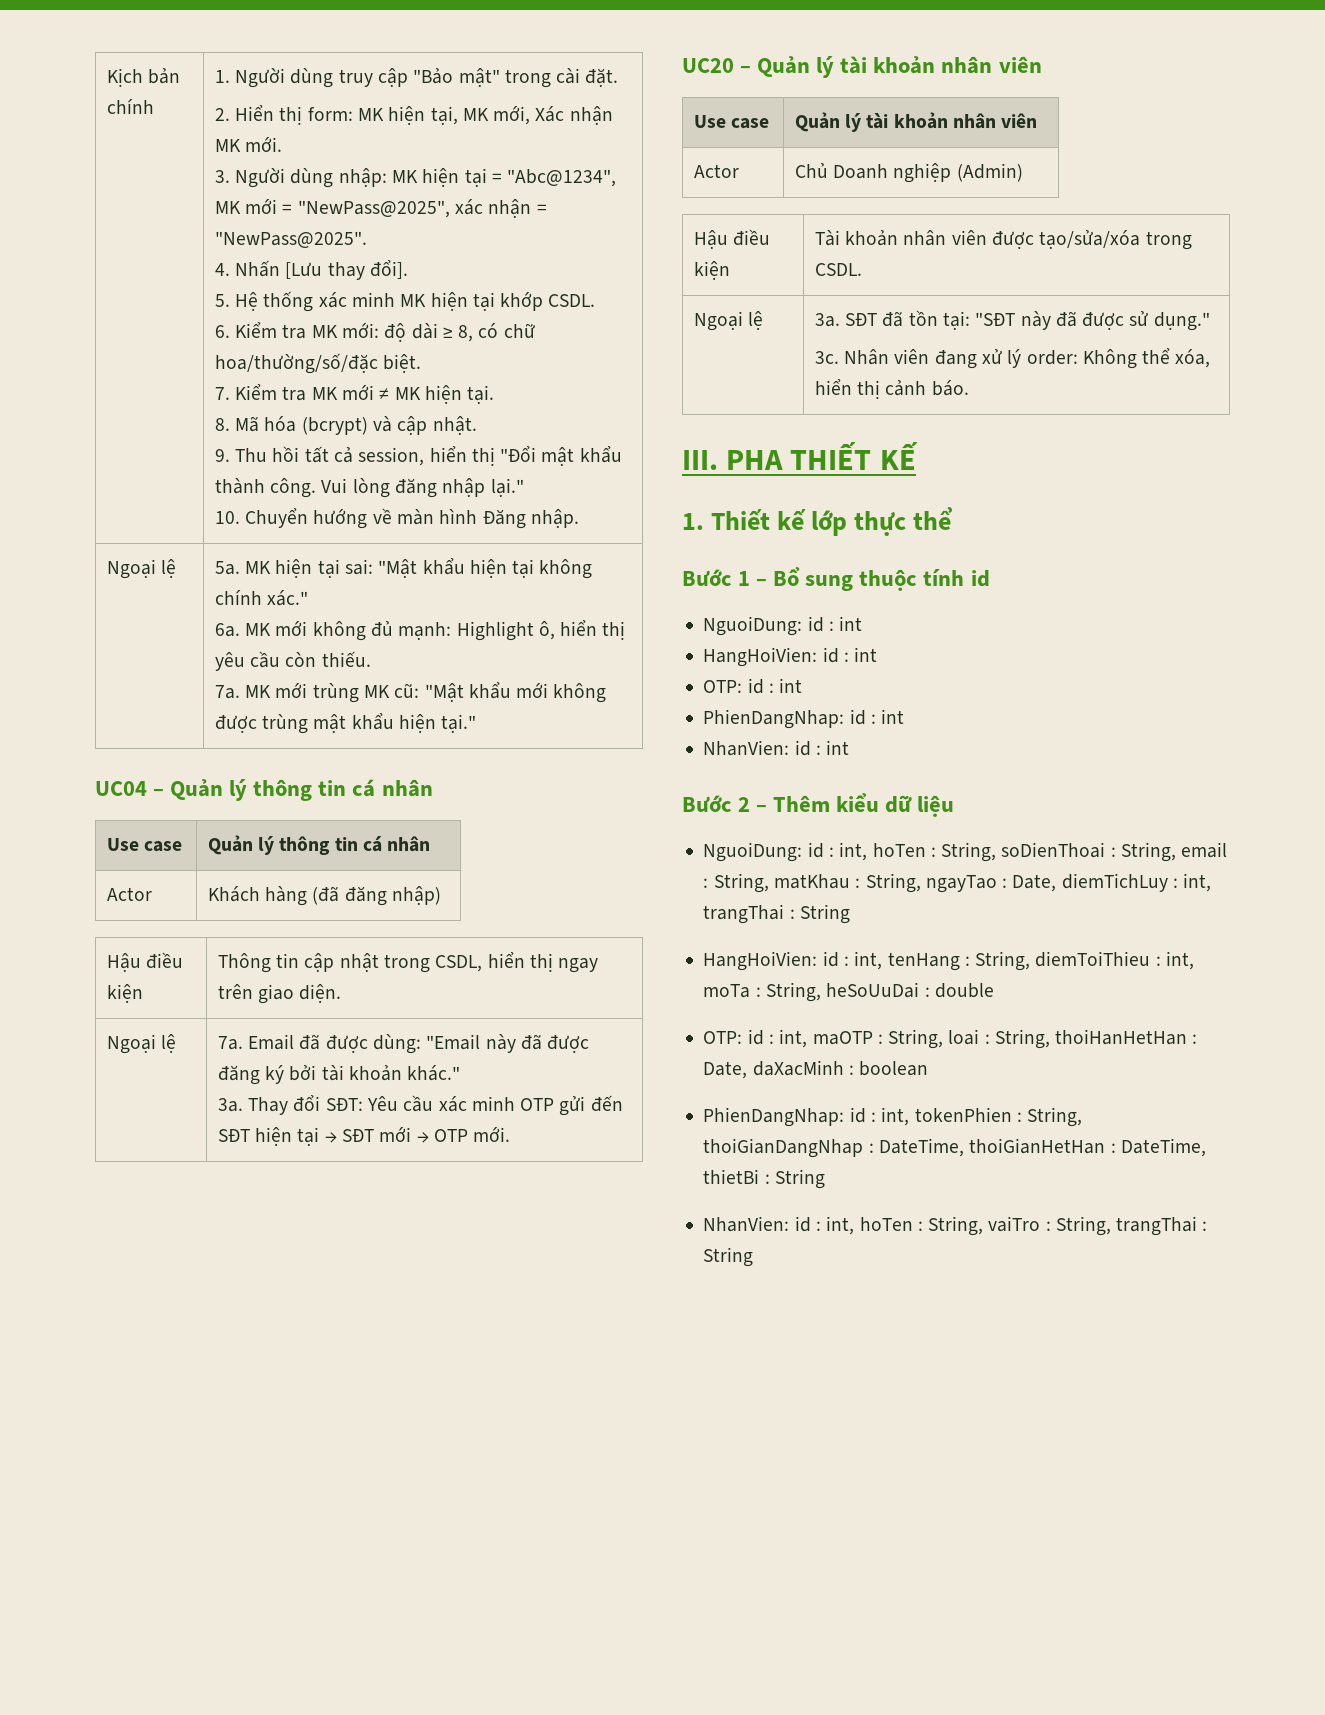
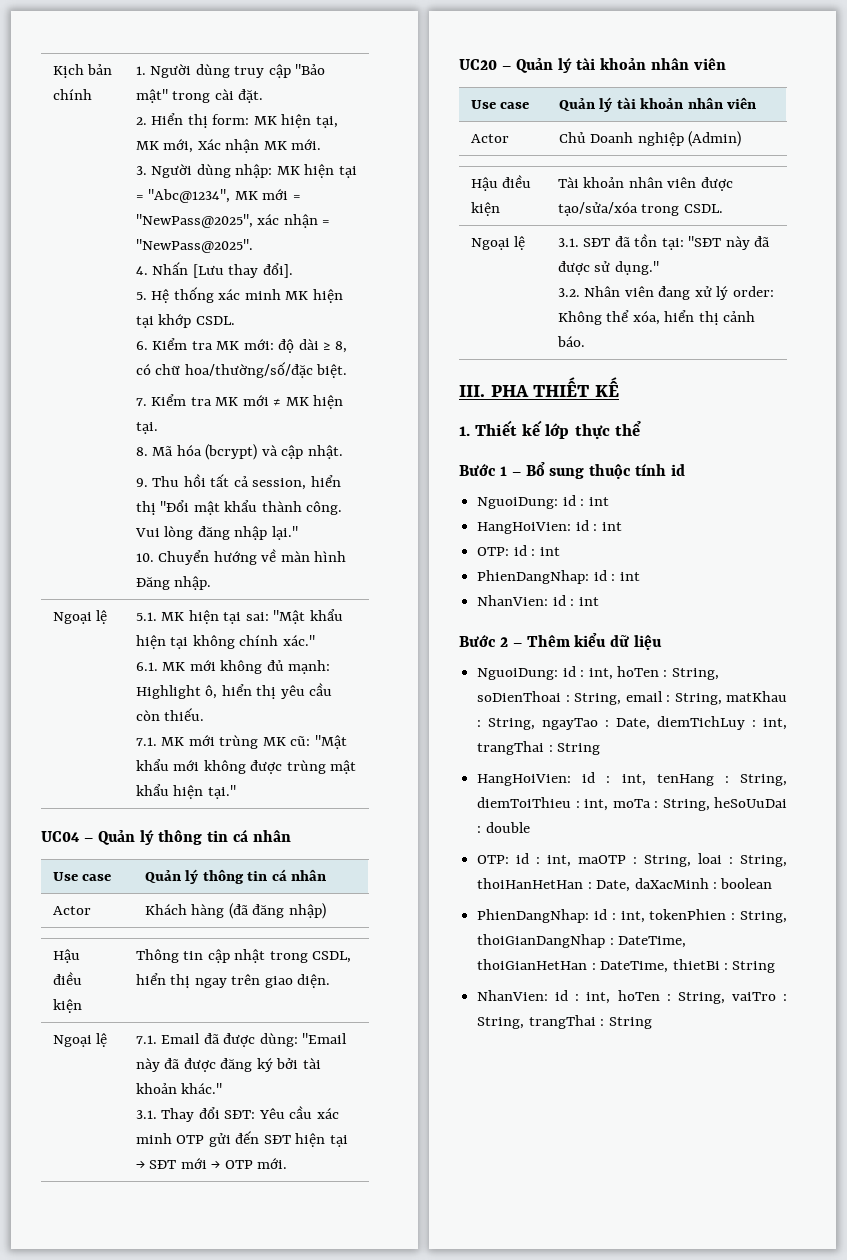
[214,561,240,575] 5a. -> [135,612,157,621] 5.1.
[214,623,240,637] 6a. -> [135,662,158,671] 6.1.
[214,685,240,699] 7a. -> [135,737,157,746] 7.1.
[217,1036,243,1050] 7a. -> [135,1035,157,1044] 7.1.
[217,1098,243,1112] 3a. -> [135,1110,157,1119] 3.1.
[814,313,840,327] 3a. -> [557,238,579,247] 3.1.
[814,351,839,364] 3c. -> [557,288,580,297] 3.2.

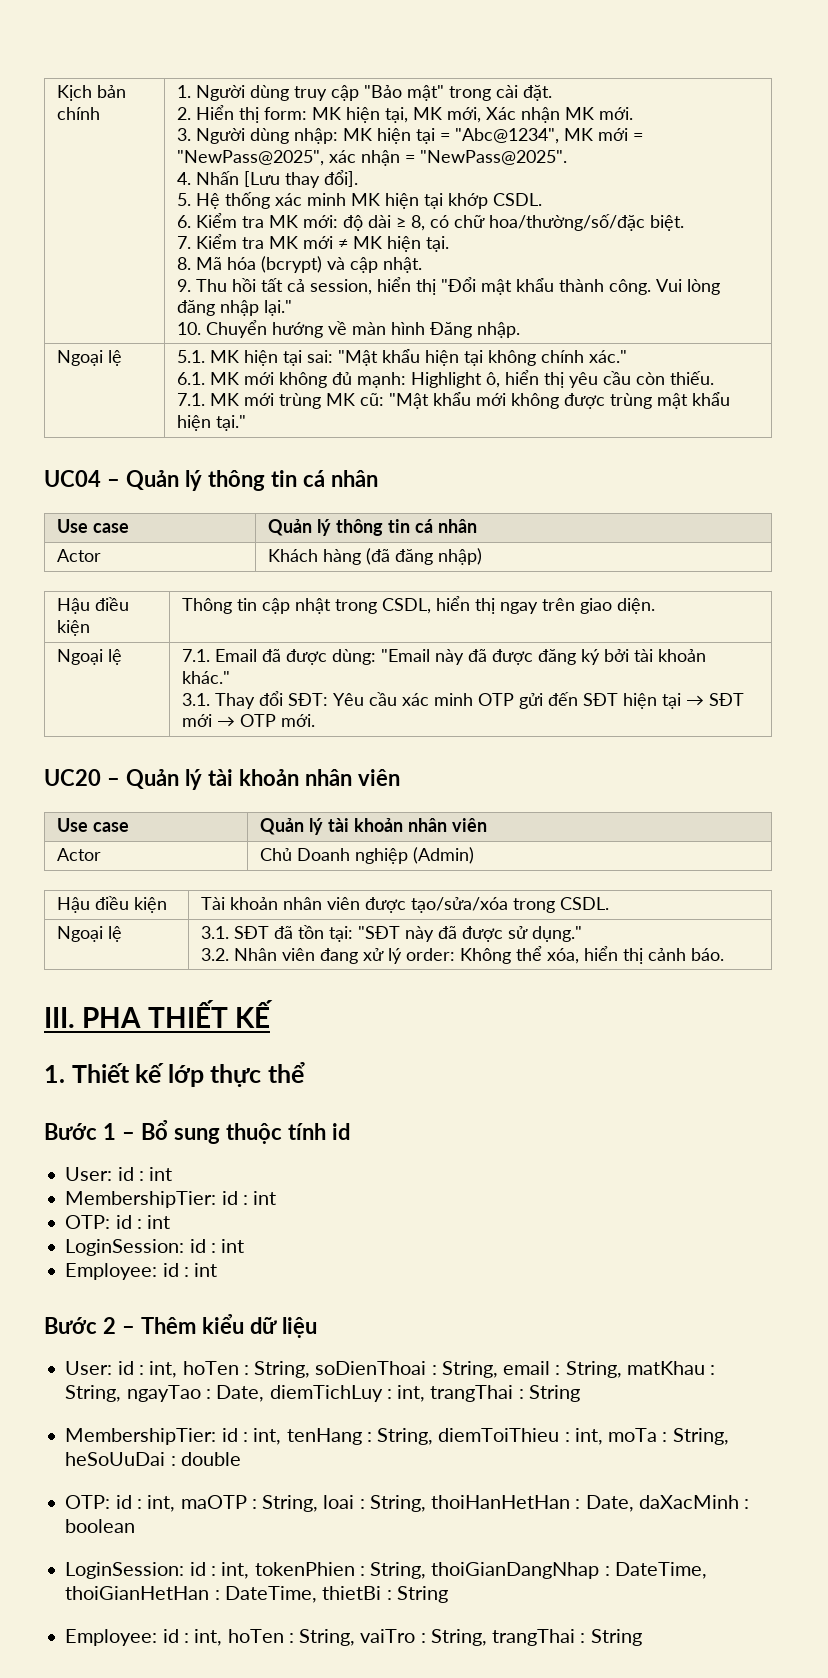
[477,495,609,509] [477,522,572,534] NguoiDung: id : int // HangHoiVien: -> [65,1167,173,1181] [65,1191,217,1208] User: id : int // MembershipTier:
[477,570,640,584] [477,595,549,606] PhienDangNhap: id : int // NhanVien: -> [65,1239,245,1256] [65,1263,158,1280] LoginSession: id : int // Employee:
[477,668,559,680] NguoiDung: -> [65,1361,113,1375] User:
[477,774,572,786] HangHoiVien: -> [65,1428,217,1445] MembershipTier:
[477,909,590,923] PhienDangNhap: -> [65,1562,185,1579] LoginSession:
[477,990,549,1001] NhanVien: -> [65,1629,158,1646] Employee:

